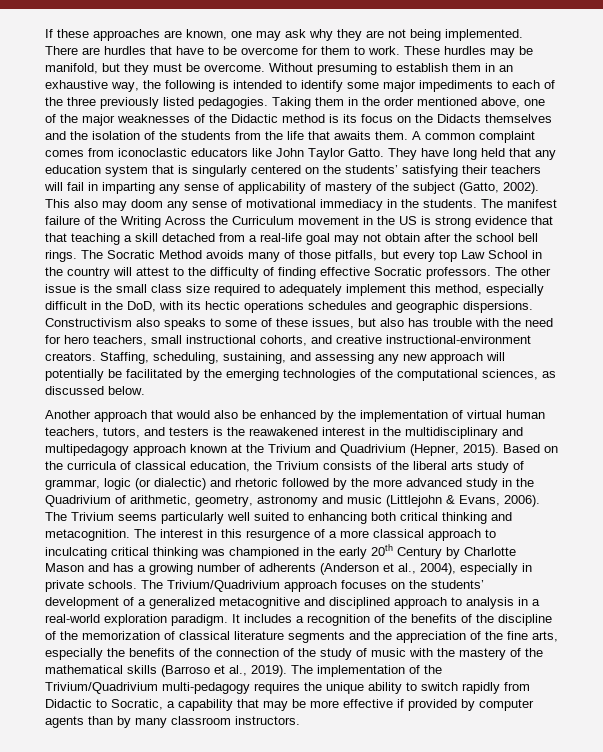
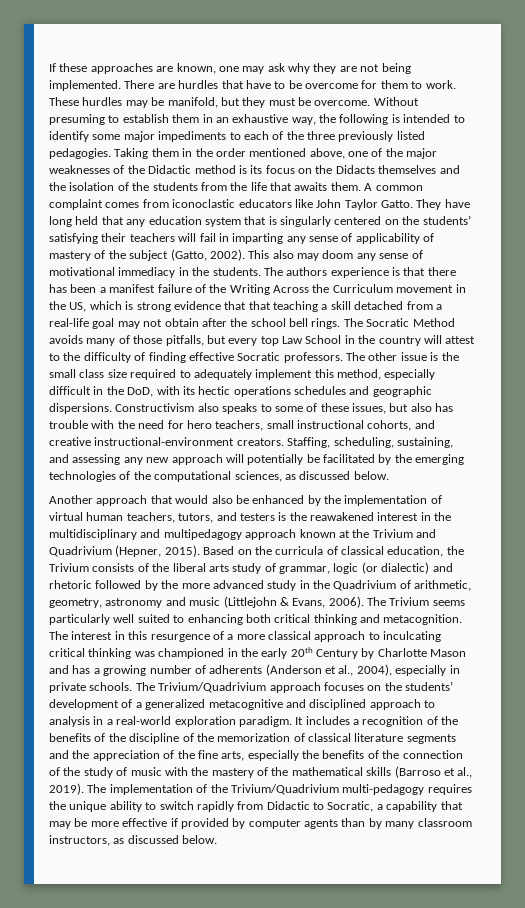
(503, 203) none -> [286,267,456,278] [49,284,106,293] authors experience is that there has been a
[399,216,417,225] US -> [69,301,122,312] US, which
[235,716,300,725] instructors. -> [49,835,218,846] instructors, as discussed below.

